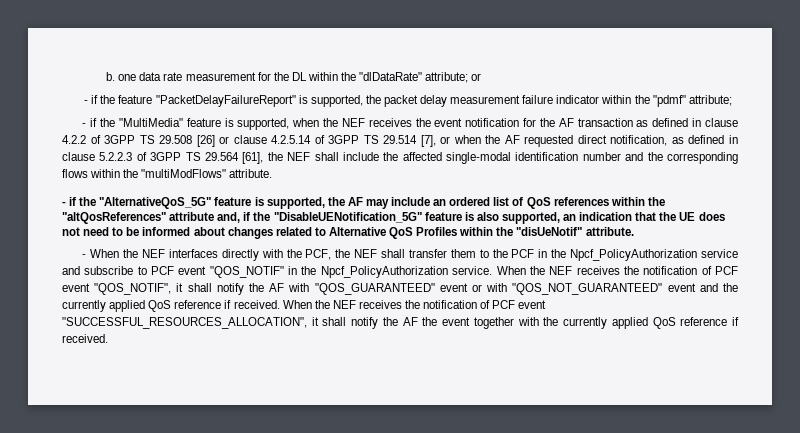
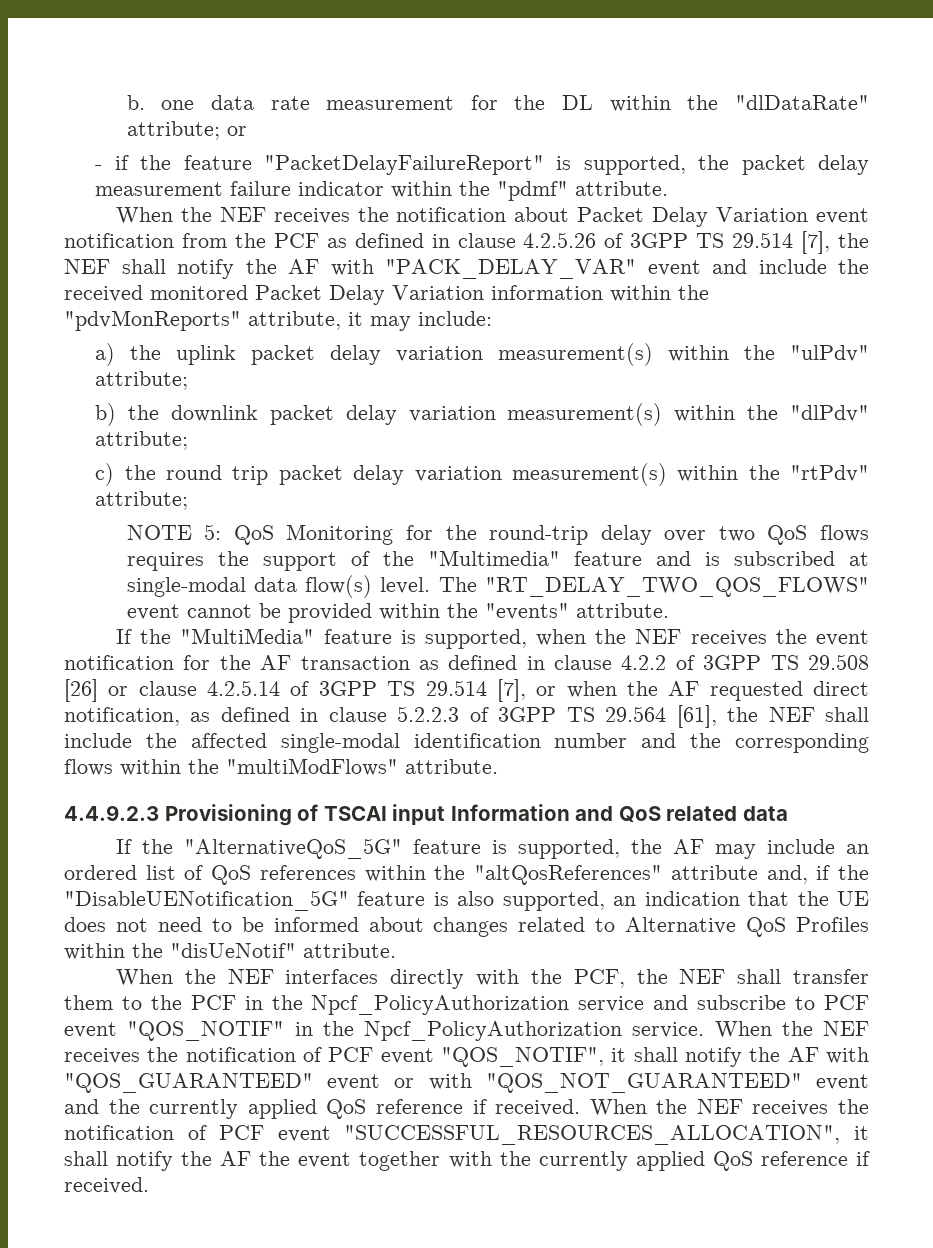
[688,95,732,106] [82,118,98,127] attribute; // - if -> [575,181,669,196] [115,207,869,227] [64,231,870,254] [64,259,869,279] [64,285,709,305] [64,310,492,331] [95,343,869,366] [95,371,189,390] [95,403,869,426] [95,431,189,450] [95,463,870,486] [95,491,189,510] [126,524,870,545] [126,550,869,571] [126,575,869,598] [126,603,669,623] [115,629,132,644] attribute. // When the NEF receives the notification about Packet Delay Variation event notification from the PCF as defined in clause 4.2.5.26 of 3GPP TS 29.514 [7], the NEF shall notify the AF with "PACK_DELAY_VAR" event and include the received monitored Packet Delay Variation information within the "pdvMonReports" attribute, it may include: // a) the uplink packet delay variation measurement(s) within the "ulPdv" attribute; // b) the downlink packet delay variation measurement(s) within the "dlPdv" attribute; // c) the round trip packet delay variation measurement(s) within the "rtPdv" attribute; // NOTE 5: QoS Monitoring for the round-trip delay over two QoS flows requires the support of the "Multimedia" feature and is subscribed at single-modal data flow(s) level. The "RT_DELAY_TWO_QOS_FLOWS" event cannot be provided within the "events" attribute. // If
[62,197,77,206] - if -> [64,804,788,826] [115,839,132,854] 4.4.9.2.3 Provisioning of TSCAI input Information and QoS related data // If
[82,254,87,258] - -> (396, 950) none

